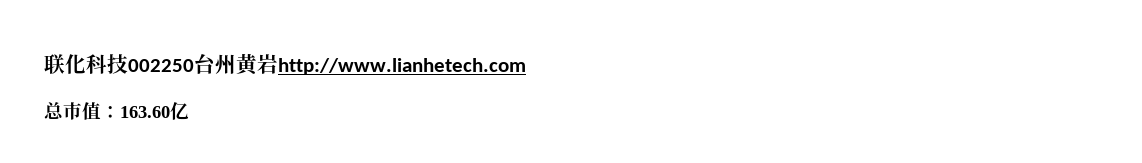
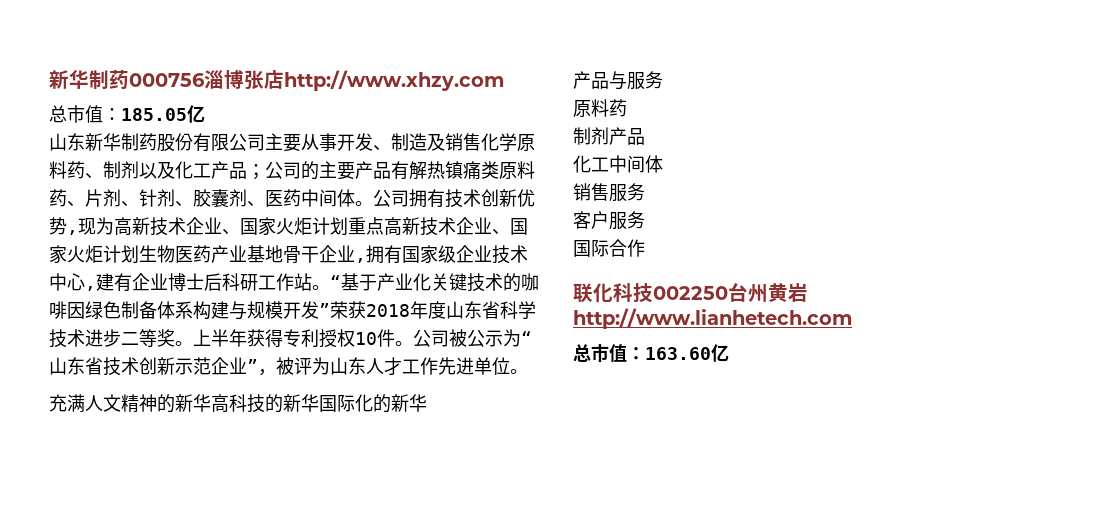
(44, 64) none -> [49,69,504,91] [49,105,205,123] [49,133,535,152] [49,161,535,180] [49,189,535,208] [49,217,528,236] [49,245,528,264] [49,273,539,292] [49,301,536,320] [49,329,532,348] [49,357,528,376] [49,394,427,413] [573,71,663,90] [573,99,627,117] [573,127,645,145] [573,155,663,173] [573,183,645,202] [573,211,645,230] [573,239,645,257] 新华制药000756淄博张店http://www.xhzy.com // 总市值：185.05亿 // 山东新华制药股份有限公司主要从事开发、制造及销售化学原料药、制剂以及化工产品；公司的主要产品有解热镇痛类原料药、片剂、针剂、胶囊剂、医药中间体。公司拥有技术创新优势,现为高新技术企业、国家火炬计划重点高新技术企业、国家火炬计划生物医药产业基地骨干企业,拥有国家级企业技术中心,建有企业博士后科研工作站。“基于产业化关键技术的咖啡因绿色制备体系构建与规模开发”荣获2018年度山东省科学技术进步二等奖。上半年获得专利授权10件。公司被公示为“山东省技术创新示范企业”，被评为山东人才工作先进单位。 // 充满人文精神的新华高科技的新华国际化的新华 // 产品与服务 // 原料药 // 制剂产品 // 化工中间体 // 销售服务 // 客户服务 // 国际合作 //

